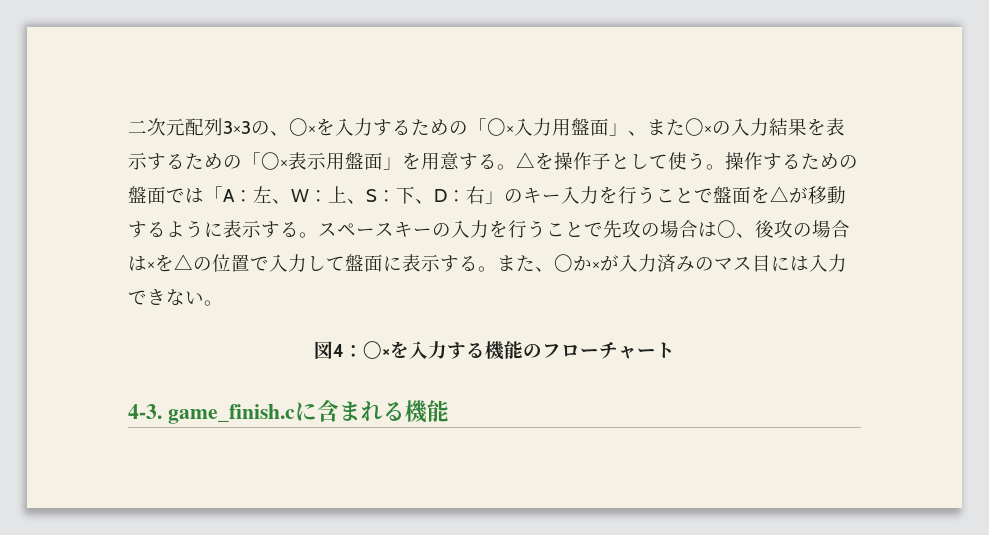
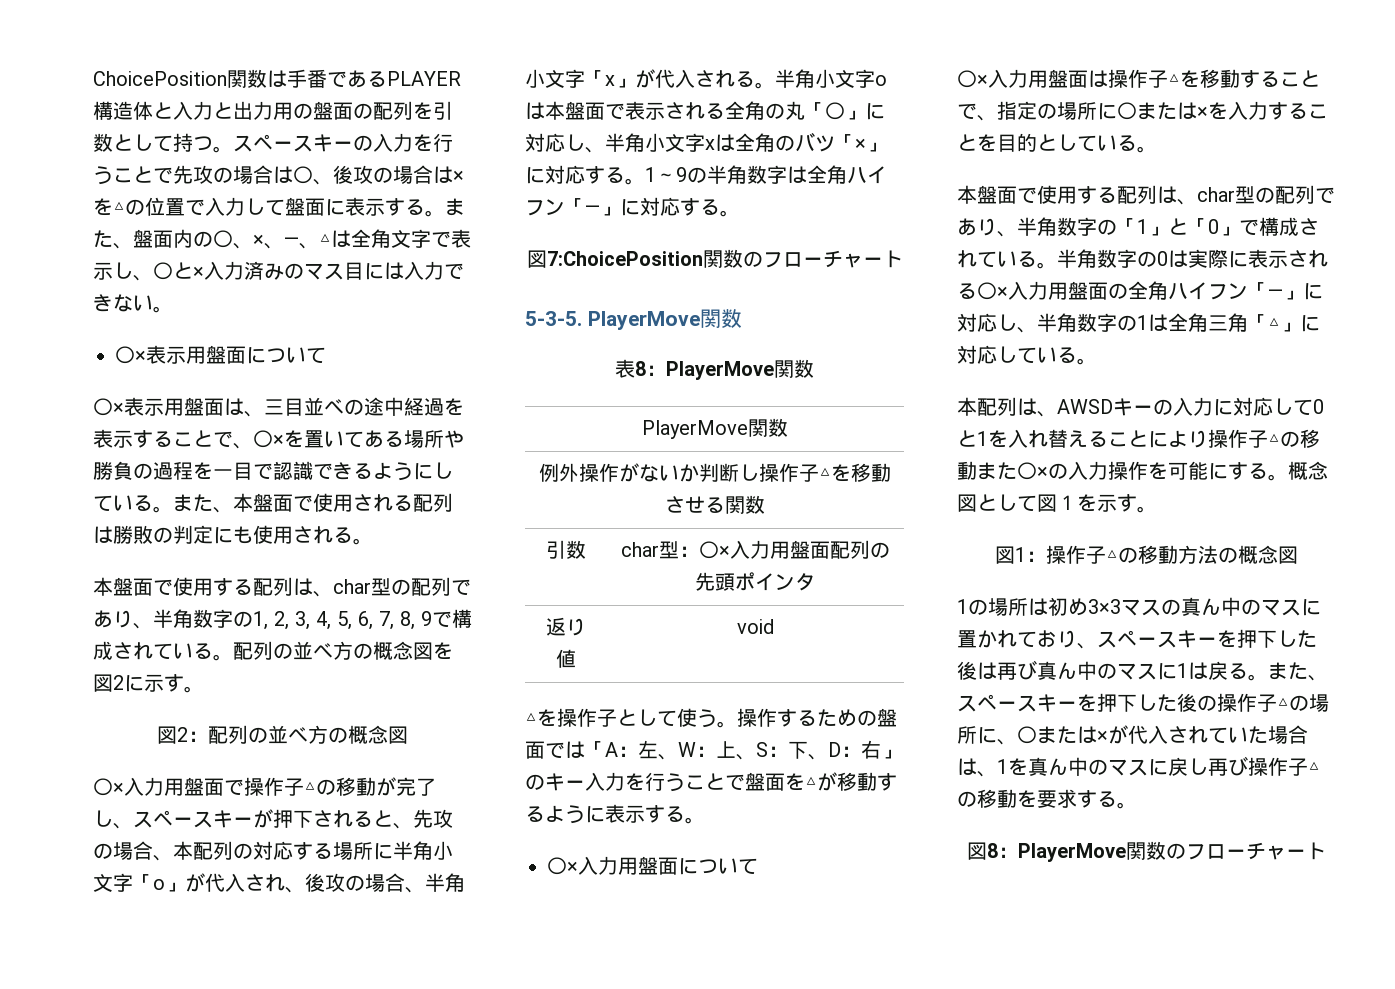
[128,118,845,136] [128,152,516,170] 二次元配列3×3の、〇×を入力するための「〇×入力用盤面」、また〇×の入力結果を表示するための「〇×表示用盤面」を用意する。 -> [93,69,461,88] [93,101,453,120] [93,133,453,153] [93,165,464,185] [93,197,465,217] [93,229,471,249] [93,261,464,281] [93,294,173,313] [115,345,326,364] [93,397,464,417] [93,429,464,449] [93,461,453,481] [93,493,453,513] [93,525,373,545] [93,577,471,597] [93,609,472,630] [93,641,453,661] [93,674,204,693] [157,725,408,744] [93,777,436,796] [93,809,453,829] [93,841,453,861] [93,873,465,893] [525,69,887,89] [525,101,885,120] [525,132,886,153] [525,165,887,185] [525,197,740,217] [526,249,903,268] [525,309,742,330] [615,359,814,380] [641,418,788,439] [538,463,891,482] [664,495,765,514] [546,540,586,559] [620,540,890,559] [695,572,815,591] [546,617,586,636] [556,649,576,668] [736,619,774,634] ChoicePosition関数は手番であるPLAYER構造体と入力と出力用の盤面の配列を引数として持つ。スペースキーの入力を行うことで先攻の場合は〇、後攻の場合は×を△の位置で入力して盤面に表示する。また、盤面内の〇、×、―、△は全角文字で表示し、〇と×入力済みのマス目には入力できない。 // 〇×表示用盤面について // 〇×表示用盤面は、三目並べの途中経過を表示することで、〇×を置いてある場所や勝負の過程を一目で認識できるようにしている。また、本盤面で使用される配列は勝敗の判定にも使用される。 // 本盤面で使用する配列は、char型の配列であり、半角数字の1, 2, 3, 4, 5, 6, 7, 8, 9で構成されている。配列の並べ方の概念図を図2に示す。 // 図2：配列の並べ方の概念図 // 〇×入力用盤面で操作子△の移動が完了し、スペースキーが押下されると、先攻の場合、本配列の対応する場所に半角小文字「o」が代入され、後攻の場合、半角小文字「x」が代入される。半角小文字oは本盤面で表示される全角の丸「〇」に対応し、半角小文字xは全角のバツ「×」に対応する。1～9の半角数字は全角ハイフン「―」に対応する。 // 図7:ChoicePosition関数のフローチャート // 5-3-5. PlayerMove関数 // 表8：PlayerMove関数 // PlayerMove関数 // 例外操作がないか判断し操作子△を移動させる関数 // 引数 | char型：〇×入力用盤面配列の先頭ポインタ // 返り値 | void //
[318,220,850,238] [128,254,847,272] [128,289,223,306] [314,341,675,360] [128,399,449,424] スペースキーの入力を行うことで先攻の場合は〇、後攻の場合は×を△の位置で入力して盤面に表示する。また、〇か×が入力済みのマス目には入力できない。 // 図4：〇×を入力する機能のフローチャート // 4-3. game_finish.cに含まれる機能 -> [547,856,758,875] [957,69,1320,88] [957,101,1328,121] [957,133,1157,153] [957,185,1335,205] [957,217,1319,237] [957,249,1328,269] [957,281,1323,300] [957,313,1320,333] [957,345,1097,365] [957,397,1324,417] [957,429,1320,448] [957,461,1328,481] [957,494,1157,513] [995,545,1298,564] [957,597,1321,616] [957,629,1317,649] [957,660,1328,681] [957,693,1329,712] [957,725,1308,745] [957,756,1320,777] [957,789,1137,809] [967,841,1326,862] // 〇×入力用盤面について // 〇×入力用盤面は操作子△を移動することで、指定の場所に〇または×を入力することを目的としている。 // 本盤面で使用する配列は、char型の配列であり、半角数字の「1」と「0」で構成されている。半角数字の0は実際に表示される〇×入力用盤面の全角ハイフン「―」に対応し、半角数字の1は全角三角「△」に対応している。 // 本配列は、AWSDキーの入力に対応して0と1を入れ替えることにより操作子△の移動また〇×の入力操作を可能にする。概念図として図１を示す。 // 図1：操作子△の移動方法の概念図 // 1の場所は初め3×3マスの真ん中のマスに置かれており、スペースキーを押下した後は再び真ん中のマスに1は戻る。また、スペースキーを押下した後の操作子△の場所に、〇または×が代入されていた場合は、1を真ん中のマスに戻し再び操作子△の移動を要求する。 // 図8：PlayerMove関数のフローチャート

